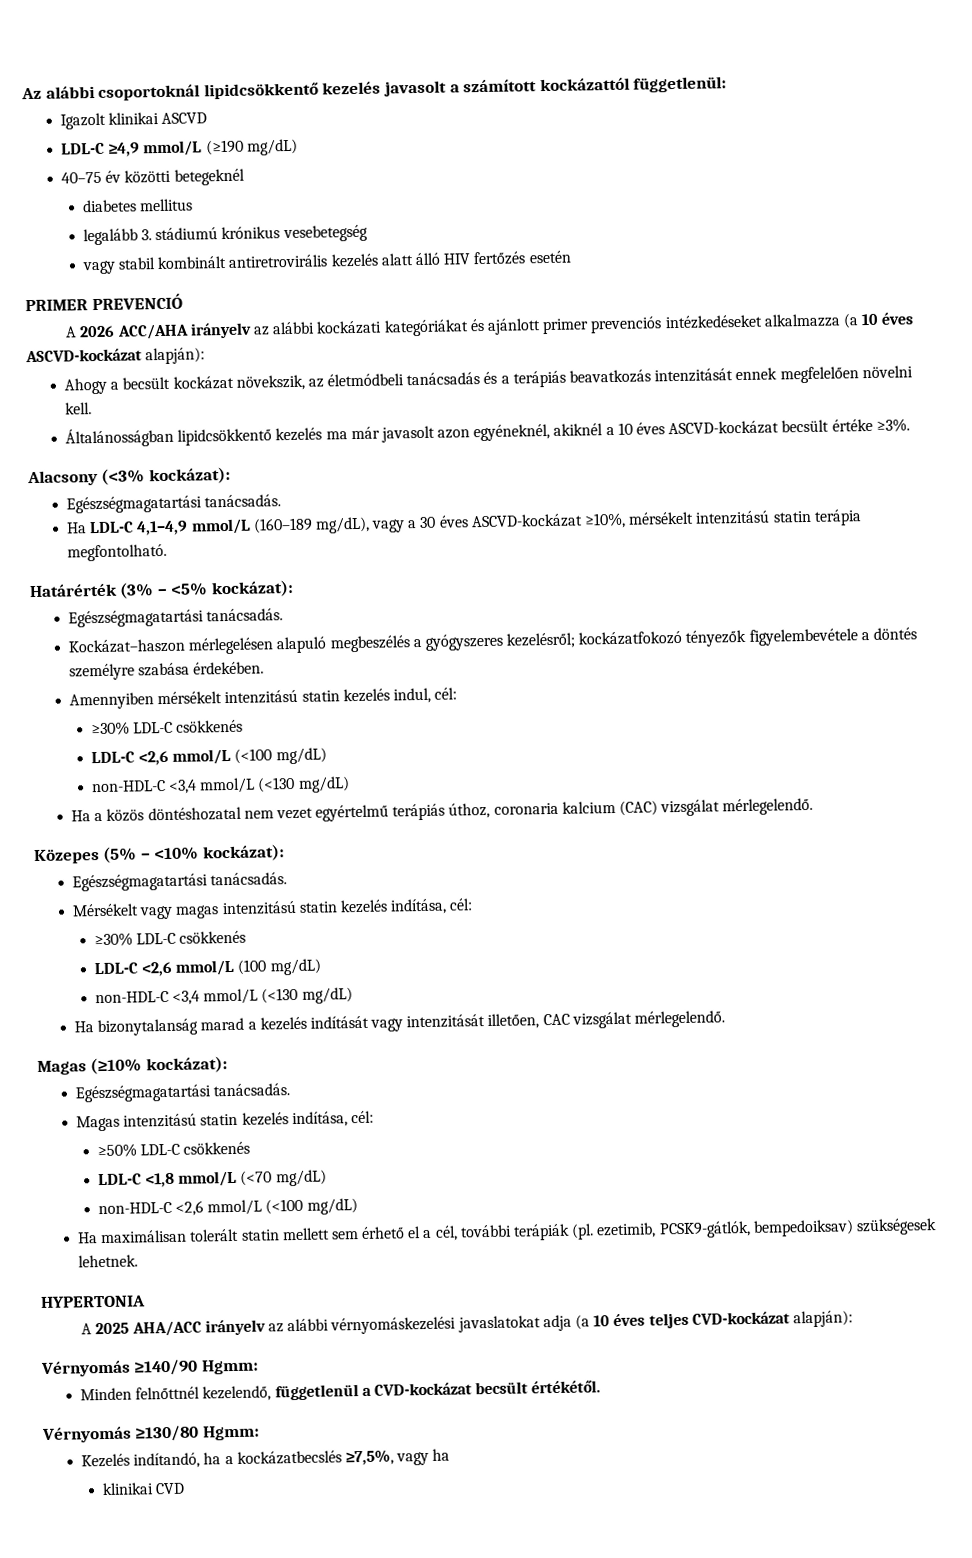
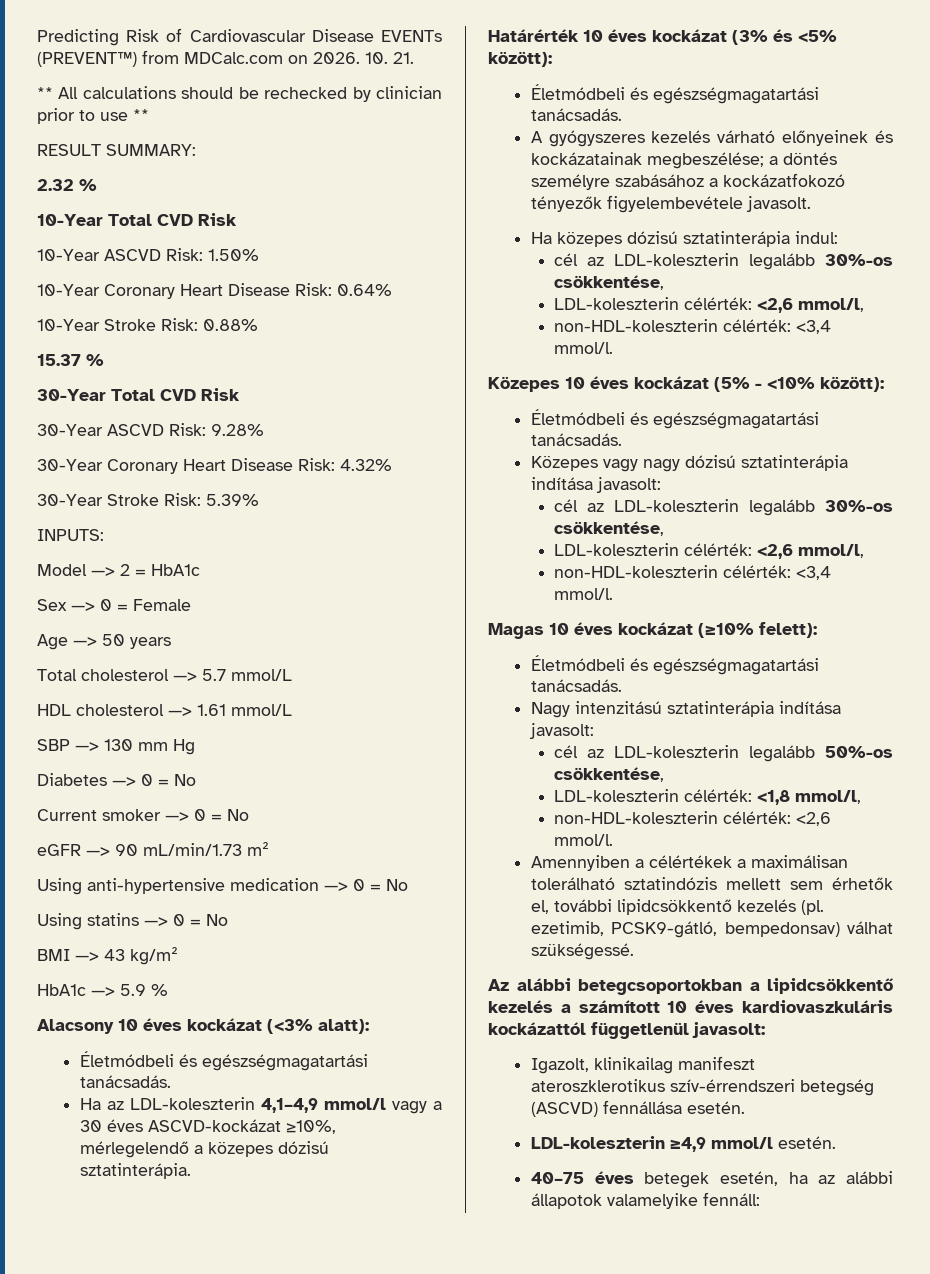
[21,76,728,101] [59,111,208,130] [60,138,298,157] [60,168,245,186] [81,198,194,213] [82,224,368,246] [81,250,571,275] [25,293,183,312] [65,312,914,340] [25,347,206,365] [63,365,913,395] [64,402,92,415] [64,418,910,448] [27,466,231,487] [65,494,282,514] [65,516,370,536] Az alábbi csoportoknál lipidcsökkentő kezelés javasolt a számított kockázattól függetlenül: // Igazolt klinikai ASCVD // LDL-C ≥4,9 mmol/L (≥190 mg/dL) // 40–75 év közötti betegeknél // diabetes mellitus // legalább 3. stádiumú krónikus vesebetegség // vagy stabil kombinált antiretrovirális kezelés alatt álló HIV fertőzés esetén // PRIMER PREVENCIÓ // A 2026 ACC/AHA irányelv az alábbi kockázati kategóriákat és ajánlott primer prevenciós intézkedéseket alkalmazza (a 10 éves ASCVD-kockázat alapján): // Ahogy a becsült kockázat növekszik, az életmódbeli tanácsadás és a terápiás beavatkozás intenzitását ennek megfelelően növelni kell. // Általánosságban lipidcsökkentő kezelés ma már javasolt azon egyéneknél, akiknél a 10 éves ASCVD-kockázat becsült értéke ≥3%. // Alacsony (<3% kockázat): // Egészségmagatartási tanácsadás. // Ha LDL-C 4,1–4,9 mmol/L (160–189 mg/dL), -> [37,28,442,46] [37,50,414,67] [37,86,442,102] [37,108,149,124] [37,144,196,156] [37,179,97,191] [37,213,237,226] [37,248,259,261] [37,283,392,299] [37,318,258,331] [37,354,104,366] [37,388,240,401] [37,423,264,436] [37,458,392,474] [37,493,259,506] [37,529,104,541] [37,564,200,576] [37,599,191,611] [37,634,171,650] [37,669,292,681] [37,704,292,716] [37,739,195,755] [37,773,196,786] [37,809,249,821] [37,842,269,856] [37,878,408,895] [37,913,228,930] [37,947,178,965] [37,984,168,996] [37,1018,369,1034] [79,1051,368,1071] [79,1075,171,1088] [79,1097,386,1113] Predicting Risk of Cardiovascular Disease EVENTs (PREVENT™) from MDCalc.com on 2026. 10. 21. // ** All calculations should be rechecked by clinician prior to use ** // RESULT SUMMARY: // 2.32 % // 10-Year Total CVD Risk // 10-Year ASCVD Risk: 1.50% // 10-Year Coronary Heart Disease Risk: 0.64% // 10-Year Stroke Risk: 0.88% // 15.37 % // 30-Year Total CVD Risk // 30-Year ASCVD Risk: 9.28% // 30-Year Coronary Heart Disease Risk: 4.32% // 30-Year Stroke Risk: 5.39% // INPUTS: // Model —> 2 = HbA1c // Sex —> 0 = Female // Age —> 50 years // Total cholesterol —> 5.7 mmol/L // HDL cholesterol —> 1.61 mmol/L // SBP —> 130 mm Hg // Diabetes —> 0 = No // Current smoker —> 0 = No // eGFR —> 90 mL/min/1.73 m² // Using anti-hypertensive medication —> 0 = No // Using statins —> 0 = No // BMI —> 43 kg/m² // HbA1c —> 5.9 % // Alacsony 10 éves kockázat (<3% alatt): // Életmódbeli és egészségmagatartási tanácsadás. // Ha az LDL-koleszterin 4,1–4,9 mmol/l
[628,509,862,526] [66,543,167,562] [29,579,294,599] [67,608,284,628] [67,627,918,655] [68,661,265,681] [68,687,458,710] [90,719,244,736] [90,747,327,766] [90,776,350,794] [70,797,814,822] [34,844,285,865] [71,872,288,892] [71,898,474,920] [93,930,247,947] [93,958,322,977] [94,987,353,1005] [73,1010,726,1037] [37,1056,228,1076] [74,1083,291,1103] [75,1110,374,1132] [96,1141,251,1158] [97,1169,327,1188] [97,1198,358,1216] [76,1218,937,1244] [77,1254,138,1268] [40,1295,146,1308] [81,1310,853,1337] [41,1359,259,1377] [79,1380,602,1402] [42,1425,260,1443] [80,1448,451,1469] [101,1482,186,1496] mérsékelt intenzitású statin terápia megfontolható. // Határérték (3% – <5% kockázat): // Egészségmagatartási tanácsadás. // Kockázat–haszon mérlegelésen alapuló megbeszélés a gyógyszeres kezelésről; kockázatfokozó tényezők figyelembevétele a döntés személyre szabása érdekében. // Amennyiben mérsékelt intenzitású statin kezelés indul, cél: // ≥30% LDL-C csökkenés // LDL-C <2,6 mmol/L (<100 mg/dL) // non-HDL-C <3,4 mmol/L (<130 mg/dL) // Ha a közös döntéshozatal nem vezet egyértelmű terápiás úthoz, coronaria kalcium (CAC) vizsgálat mérlegelendő. // Közepes (5% – <10% kockázat): // Egészségmagatartási tanácsadás. // Mérsékelt vagy magas intenzitású statin kezelés indítása, cél: // ≥30% LDL-C csökkenés // LDL-C <2,6 mmol/L (100 mg/dL) // non-HDL-C <3,4 mmol/L (<130 mg/dL) // Ha bizonytalanság marad a kezelés indítását vagy intenzitását illetően, CAC vizsgálat mérlegelendő. // Magas (≥10% kockázat): // Egészségmagatartási tanácsadás. // Magas intenzitású statin kezelés indítása, cél: // ≥50% LDL-C csökkenés // LDL-C <1,8 mmol/L (<70 mg/dL) // non-HDL-C <2,6 mmol/L (<100 mg/dL) // Ha maximálisan tolerált statin mellett sem érhető el a cél, további terápiák (pl. ezetimib, PCSK9-gátlók, bempedoiksav) szükségesek lehetnek. // HYPERTONIA // A 2025 AHA/ACC irányelv az alábbi vérnyomáskezelési javaslatokat adja (a 10 éves teljes CVD-kockázat alapján): // Vérnyomás ≥140/90 Hgmm: // Minden felnőttnél kezelendő, függetlenül a CVD-kockázat becsült értékétől. // Vérnyomás ≥130/80 Hgmm: // Kezelés indítandó, ha a kockázatbecslés ≥7,5%, vagy ha // klinikai CVD -> [79,1141,329,1158] [79,1163,191,1179] [488,29,837,45] [488,51,552,67] [530,84,819,104] [530,108,622,121] [530,130,893,147] [530,152,837,169] [530,173,845,190] [530,195,811,213] [530,231,838,247] [554,253,893,270] [554,275,665,290] [554,297,865,313] [554,319,832,334] [554,342,614,354] [488,376,884,392] [530,409,819,429] [530,433,622,446] [530,455,848,472] [530,477,661,493] [554,499,893,516] [554,521,665,536] [554,543,865,559] [554,565,832,580] [554,588,614,600] [488,622,817,639] [530,655,819,675] [530,679,622,692] [530,701,841,718] [528,723,594,739] [554,745,893,762] [554,767,665,782] [554,789,862,805] [554,811,832,826] [554,834,614,846] [530,855,848,871] [530,877,893,890] [530,899,824,915] [530,921,893,938] [530,943,634,960] [488,978,893,995] [488,1000,893,1013] [488,1022,765,1039] [530,1056,755,1074] [530,1079,874,1096] [530,1100,745,1117] [530,1136,836,1152] [530,1171,893,1188] [530,1192,760,1209] mérlegelendő a közepes dózisú sztatinterápia. // Határérték 10 éves kockázat (3% és <5% között): // Életmódbeli és egészségmagatartási tanácsadás. // A gyógyszeres kezelés várható előnyeinek és kockázatainak megbeszélése; a döntés személyre szabásához a kockázatfokozó tényezők figyelembevétele javasolt. // Ha közepes dózisú sztatinterápia indul: // cél az LDL-koleszterin legalább 30%-os csökkentése, // LDL-koleszterin célérték: <2,6 mmol/l, // non-HDL-koleszterin célérték: <3,4 mmol/l. // Közepes 10 éves kockázat (5% - <10% között): // Életmódbeli és egészségmagatartási tanácsadás. // Közepes vagy nagy dózisú sztatinterápia indítása javasolt: // cél az LDL-koleszterin legalább 30%-os csökkentése, // LDL-koleszterin célérték: <2,6 mmol/l, // non-HDL-koleszterin célérték: <3,4 mmol/l. // Magas 10 éves kockázat (≥10% felett): // Életmódbeli és egészségmagatartási tanácsadás. // Nagy intenzitású sztatinterápia indítása javasolt: // cél az LDL-koleszterin legalább 50%-os csökkentése, // LDL-koleszterin célérték: <1,8 mmol/l, // non-HDL-koleszterin célérték: <2,6 mmol/l. // Amennyiben a célértékek a maximálisan tolerálható sztatindózis mellett sem érhetők el, további lipidcsökkentő kezelés (pl. ezetimib, PCSK9-gátló, bempedonsav) válhat szükségessé. // Az alábbi betegcsoportokban a lipidcsökkentő kezelés a számított 10 éves kardiovaszkuláris kockázattól függetlenül javasolt: // Igazolt, klinikailag manifeszt ateroszklerotikus szív-érrendszeri betegség (ASCVD) fennállása esetén. // LDL-koleszterin ≥4,9 mmol/l esetén. // 40–75 éves betegek esetén, ha az alábbi állapotok valamelyike fennáll:

